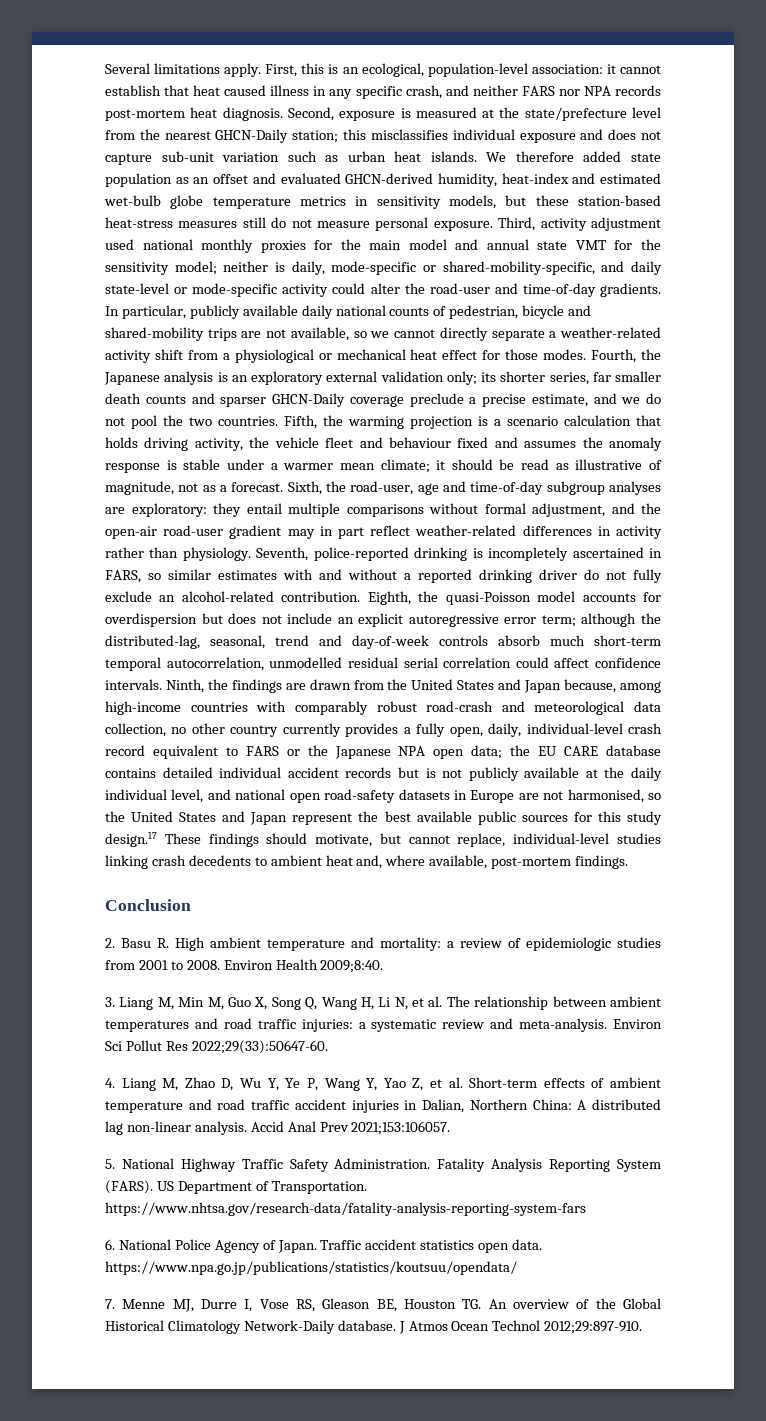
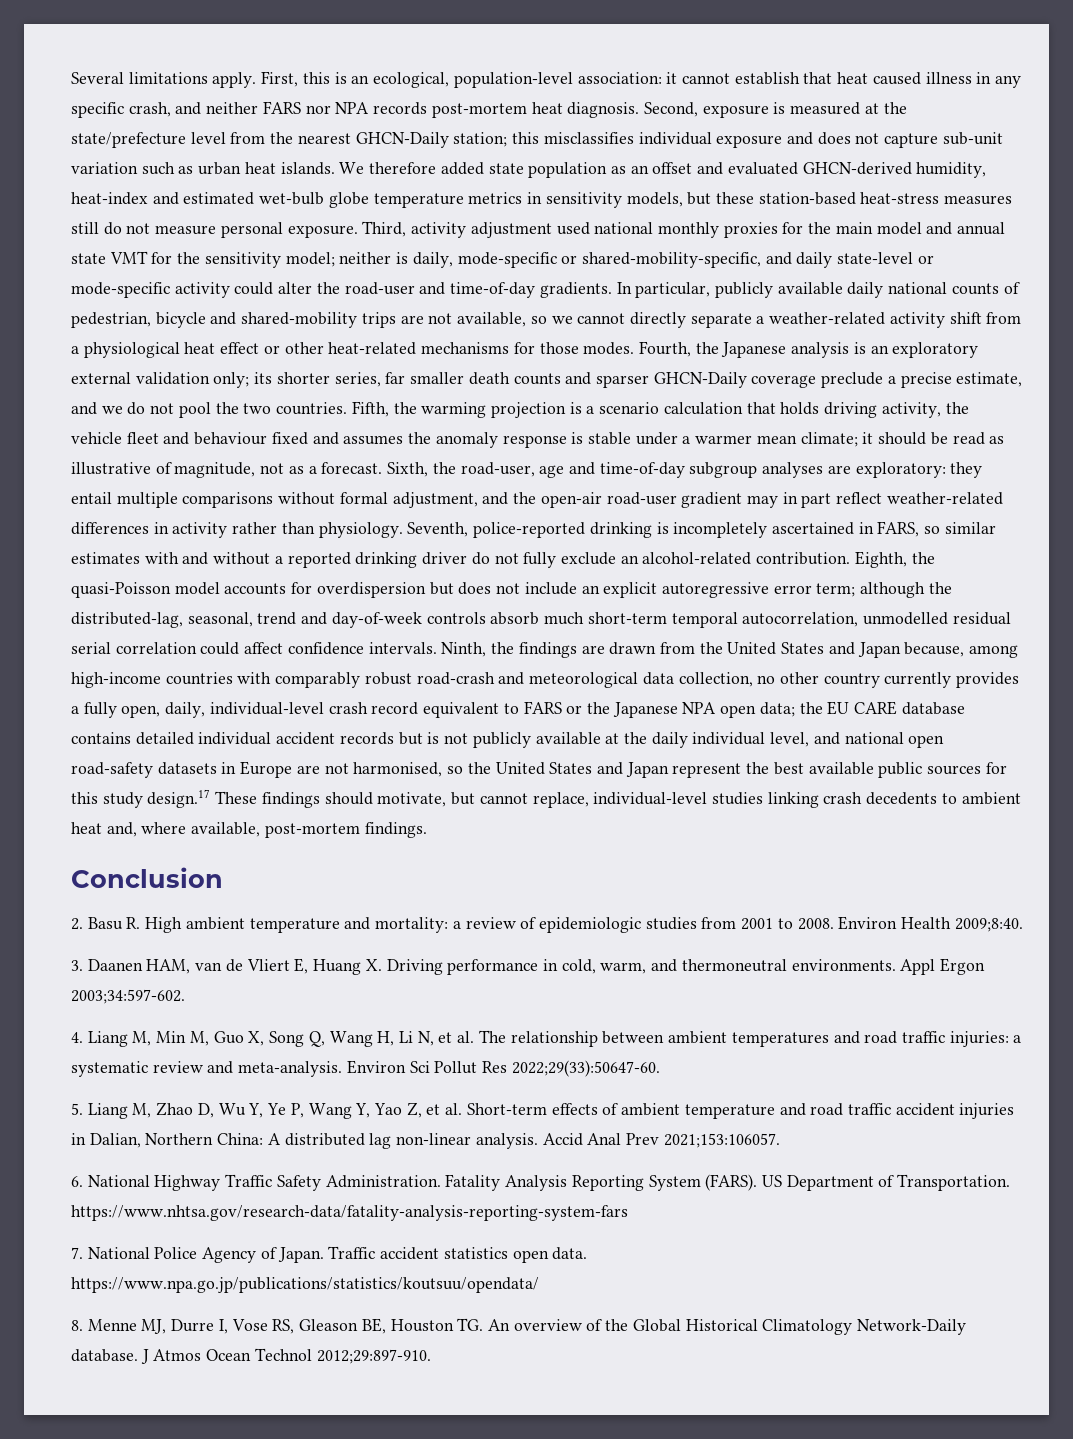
[318,349,478,360] or mechanical heat effect -> [184,342,510,355] heat effect or other heat-related mechanisms
(115, 1002) none -> [87,958,986,975] [71,989,185,1004] [71,1032,83,1043] Daanen HAM, van de Vliert E, Huang X. Driving performance in cold, warm, and thermoneutral environments. Appl Ergon 2003;34:597-602. // 4.
[105,1078,115,1088] 4. -> [71,1103,83,1115] 5.
[105,1159,115,1169] 5. -> [71,1176,83,1187] 6.
[105,1239,115,1250] 6. -> [71,1247,83,1259] 7.
[105,1299,115,1309] 7. -> [71,1320,83,1331] 8.

